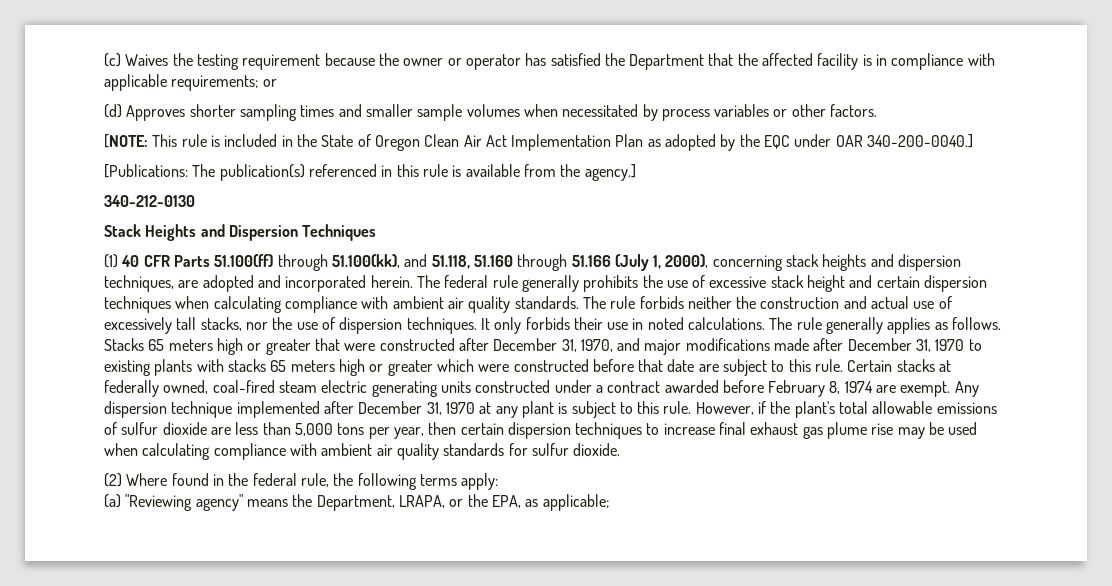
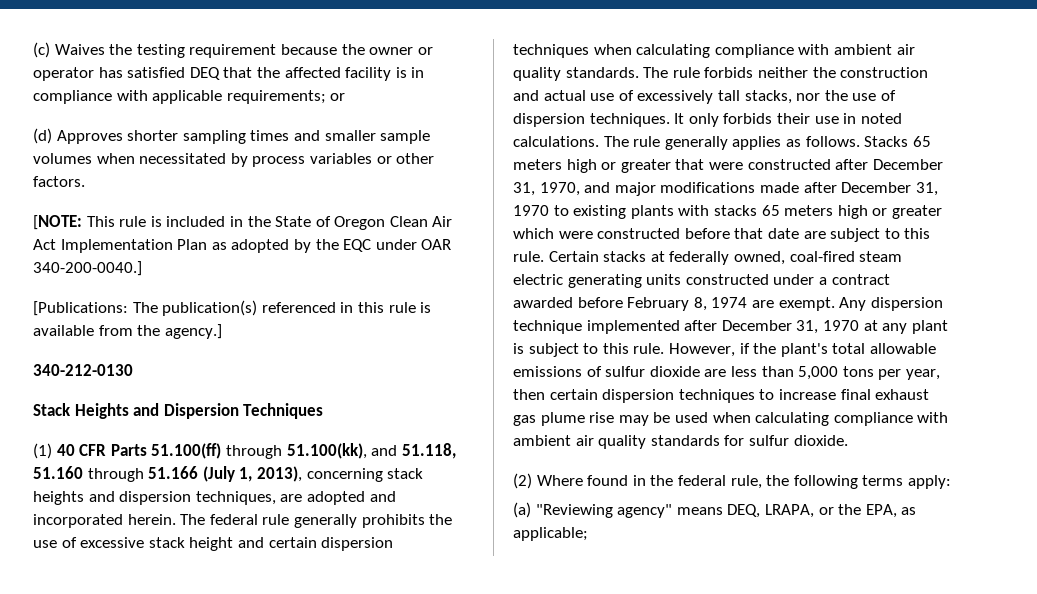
[604,53,705,70] the Department -> [189,67,220,80] DEQ
[665,254,709,268] 2000), -> [256,466,302,482] 2013),
[292,494,395,511] the Department, -> [727,504,761,518] DEQ,

